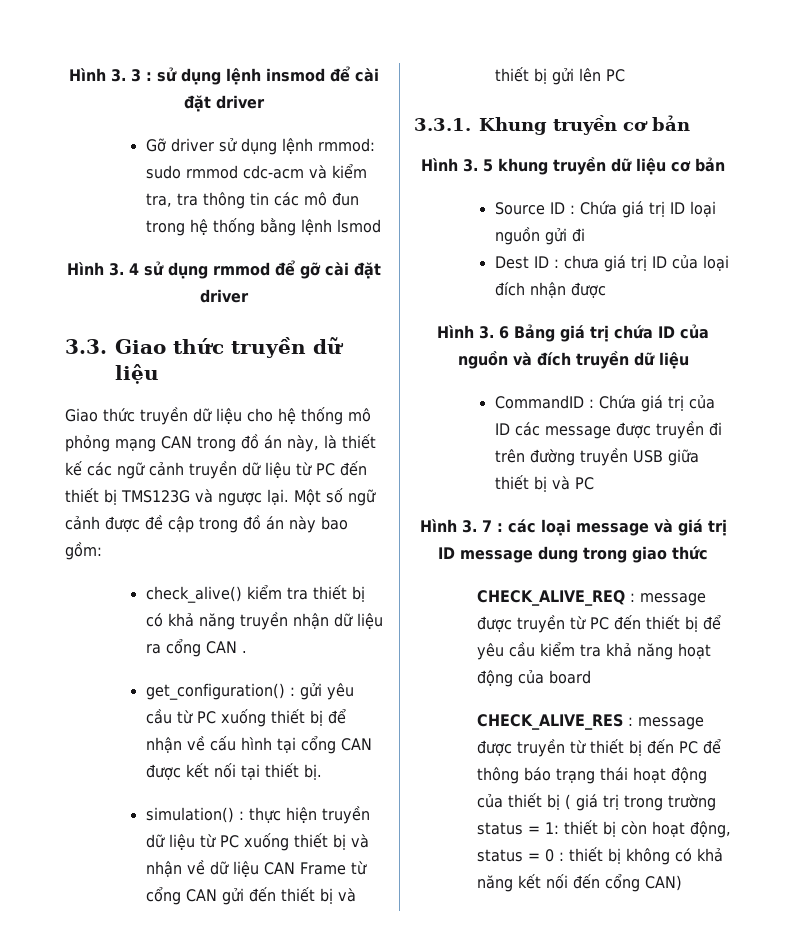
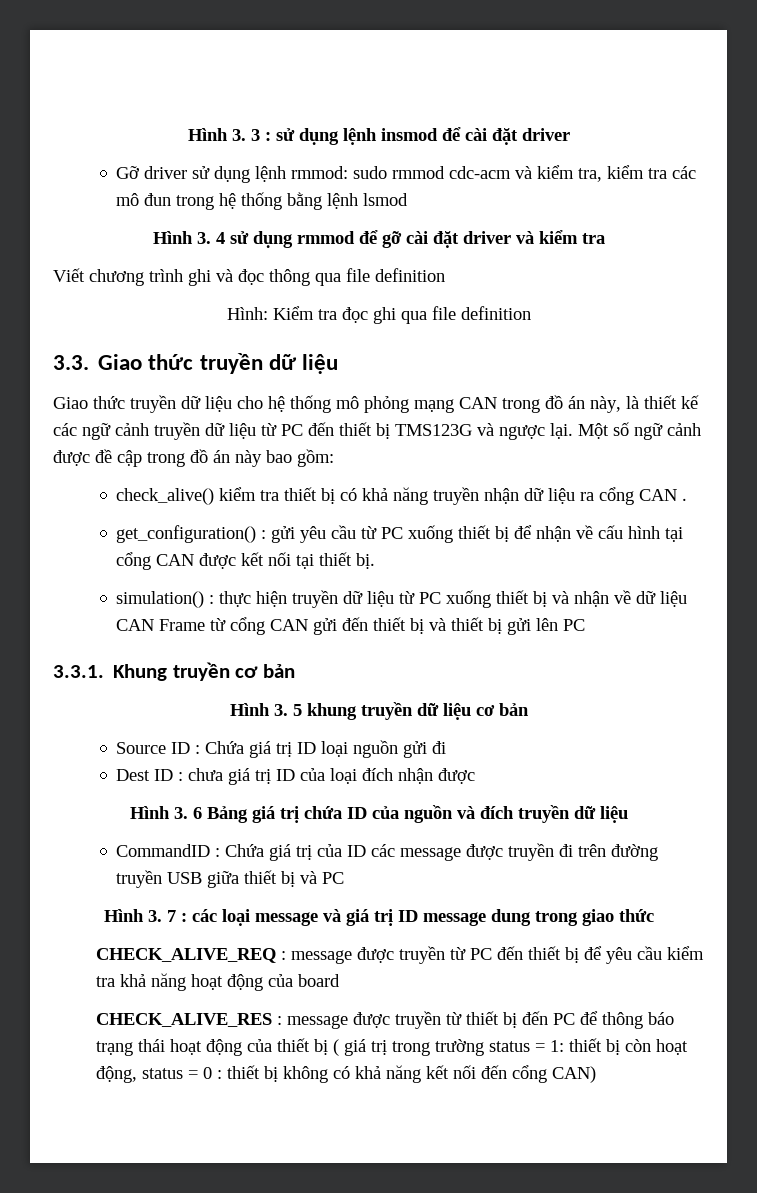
[176,192,269,209] tra thông tin -> [607,165,668,179] kiểm tra
(249, 296) none -> [515,230,605,244] [53,268,445,286] [226,306,531,324] và kiểm tra // Viết chương trình ghi và đọc thông qua file definition // Hình: Kiểm tra đọc ghi qua file definition

